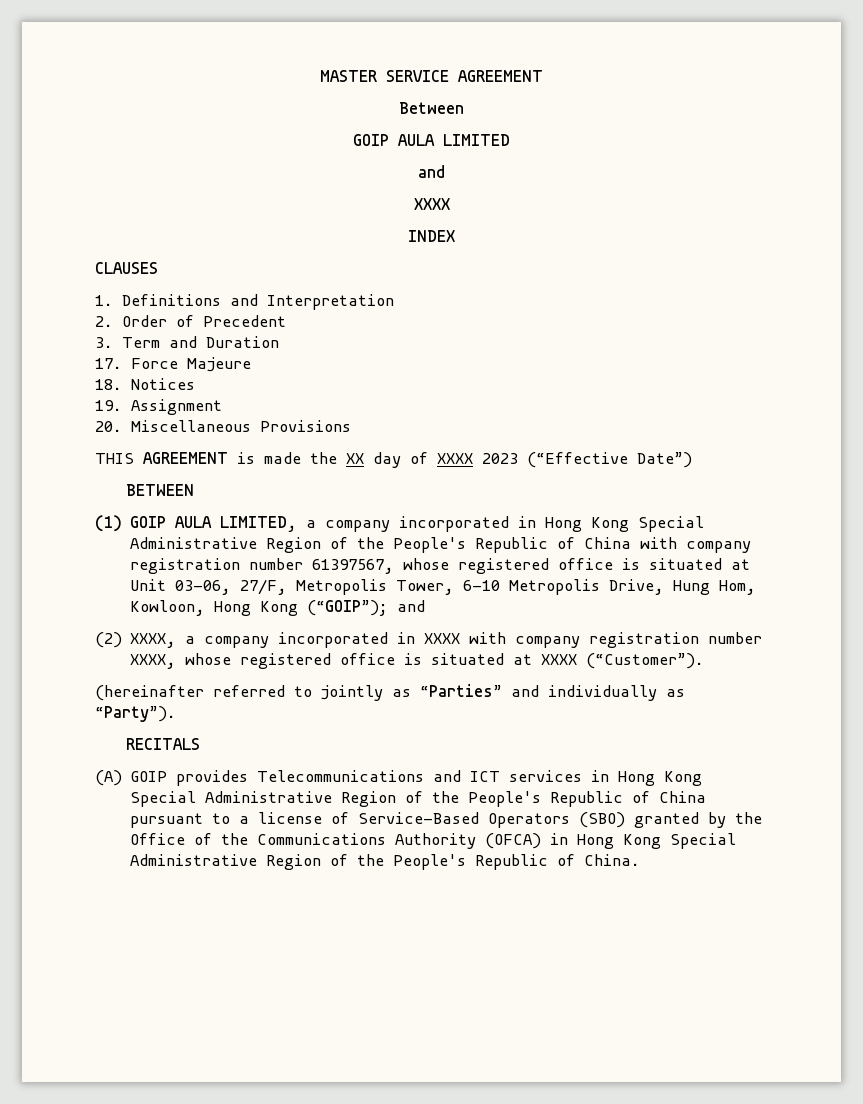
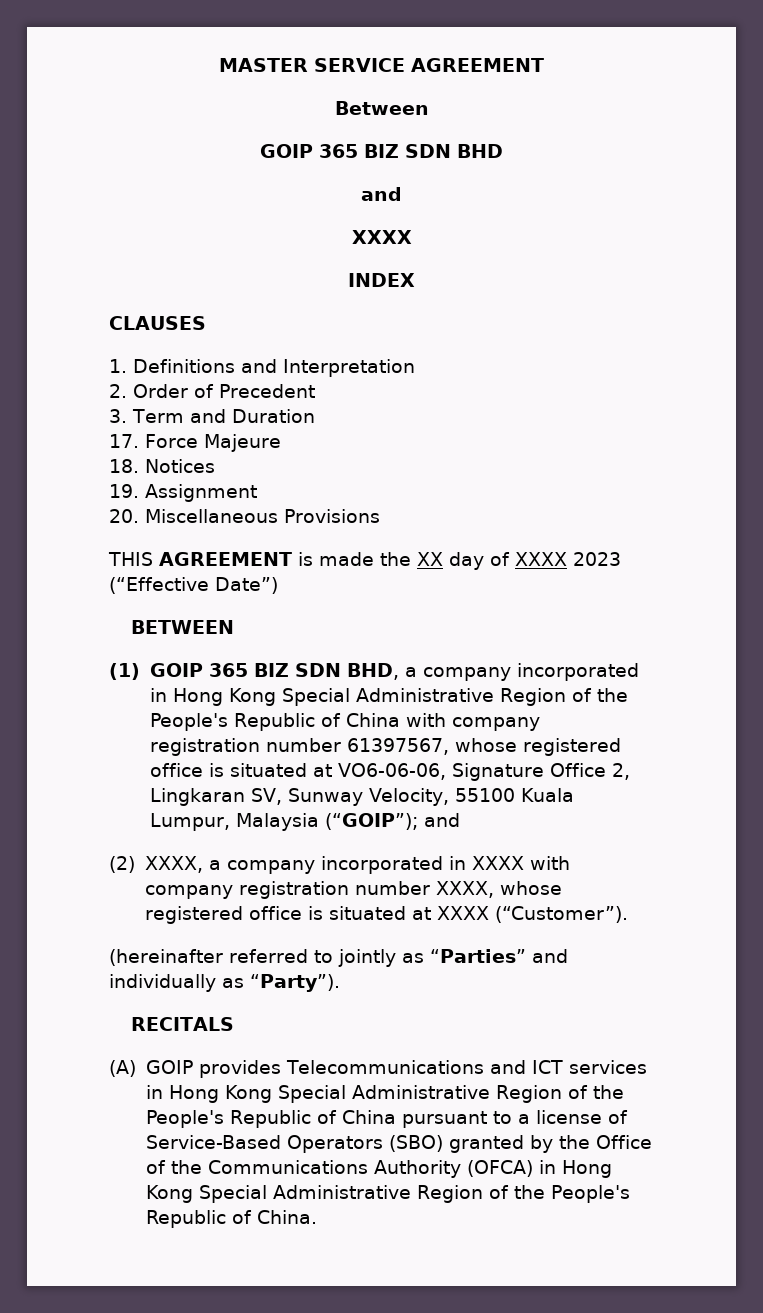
[398,134,510,146] AULA LIMITED -> [319,144,503,158] 365 BIZ SDN BHD
[175,516,298,532] AULA LIMITED, -> [208,663,399,680] 365 BIZ SDN BHD,
[130,579,757,595] [130,600,299,616] Unit 03-06, 27/F, Metropolis Tower, 6-10 Metropolis Drive, Hung Hom, Kowloon, Hong Kong -> [337,763,630,781] [149,788,575,806] [149,813,319,831] VO6-06-06, Signature Office 2, Lingkaran SV, Sunway Velocity, 55100 Kuala Lumpur, Malaysia

